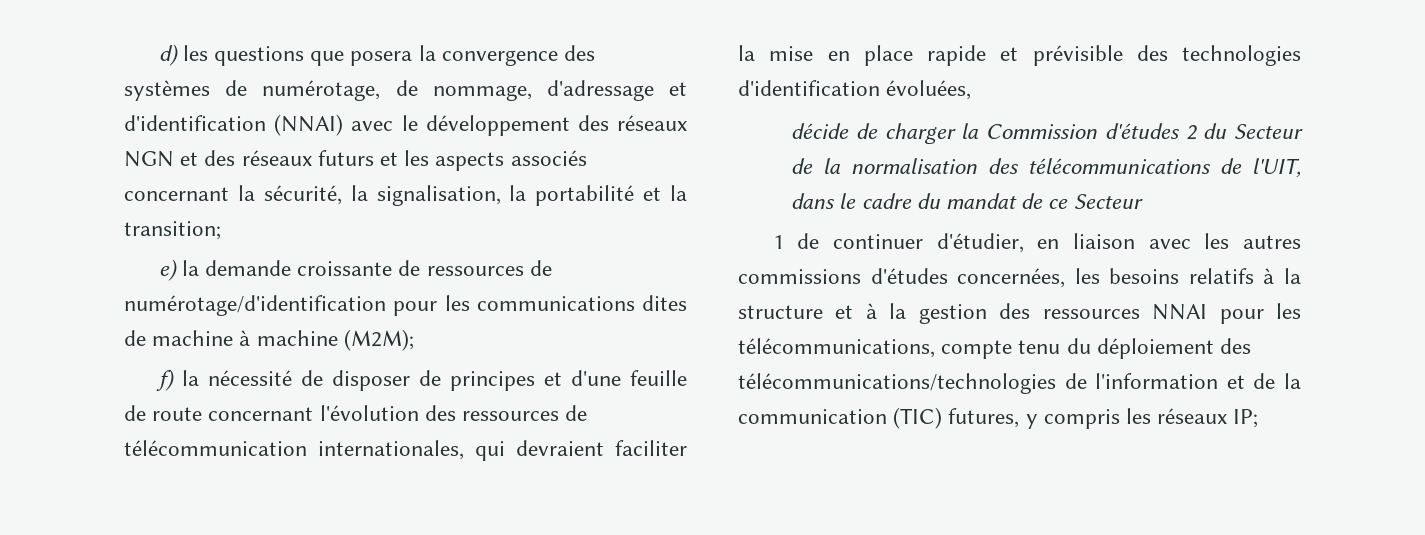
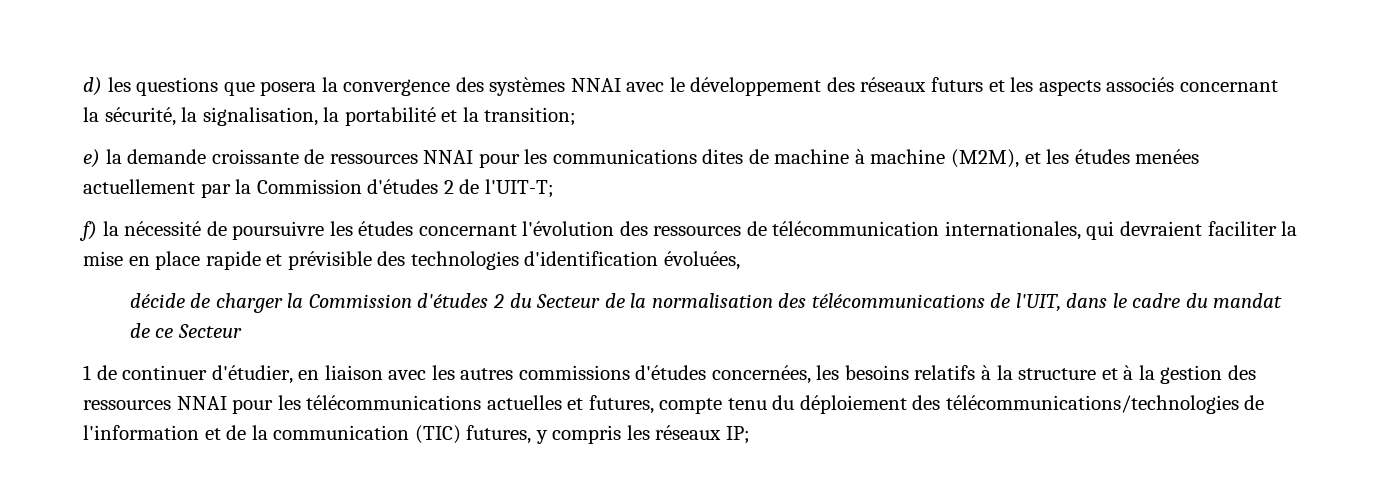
[225,80,687,101] [124,114,344,136] de numérotage, de nommage, d'adressage et d'identification (NNAI) -> [570,78,621,92] NNAI
[124,150,312,167] NGN et des réseaux -> (927, 84) none
[529,260,552,276] [124,295,386,316] de numérotage/d'identification -> [423,150,474,164] NNAI
[343,329,414,351] [155,369,687,391] [124,405,203,421] (M2M); // f) la nécessité de disposer de principes et d'une feuille de route -> [951,149,1200,168] [83,179,554,198] [79,221,414,241] (M2M), et les études menées actuellement par la Commission d'études 2 de l'UIT-T; // f) la nécessité de poursuivre les études
[738,338,935,358] télécommunications, -> [306,395,654,414] télécommunications actuelles et futures,

